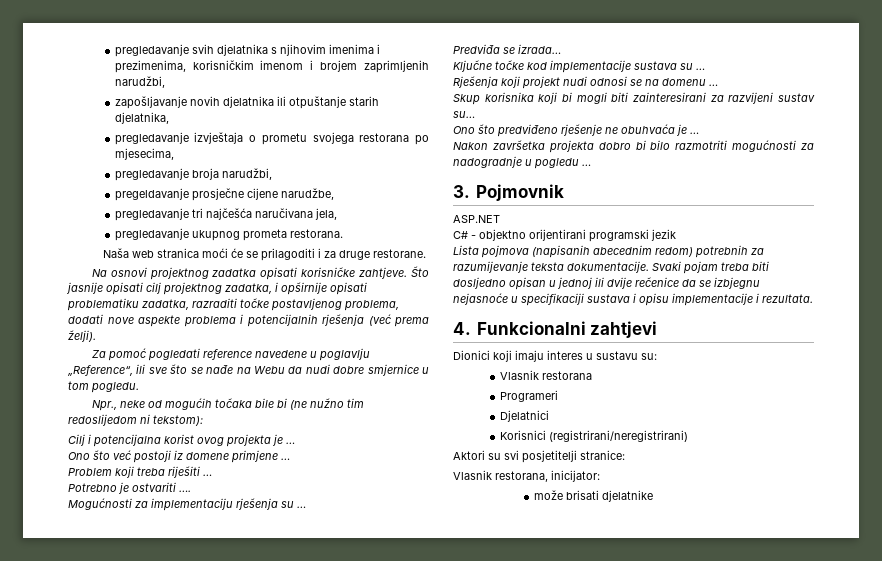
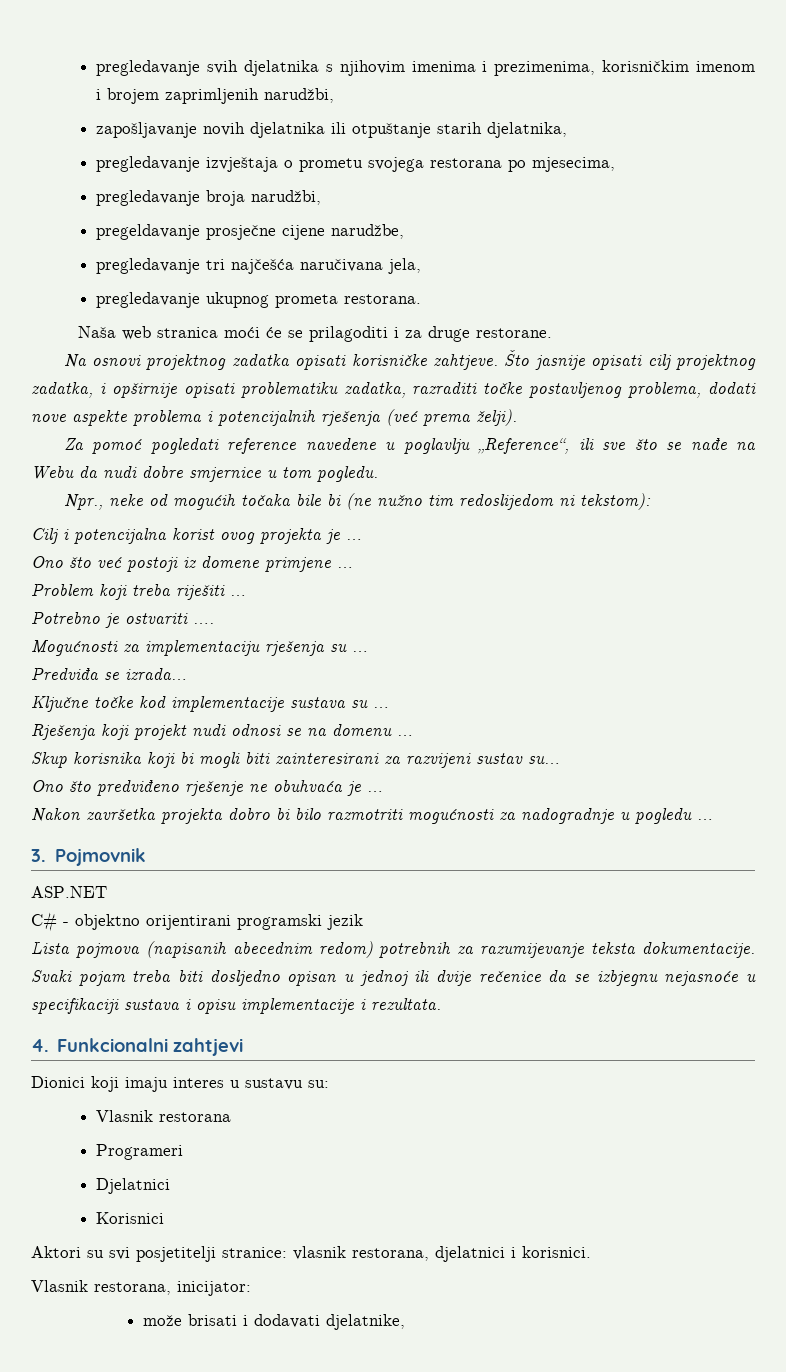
[548,430,688,442] (registrirani/neregistrirani) -> (165, 1218) none
(625, 455) none -> [293,1246,591,1262] vlasnik restorana, djelatnici i korisnici.
[602,490,654,502] djelatnike -> [243,1314,406,1330] i dodavati djelatnike,

